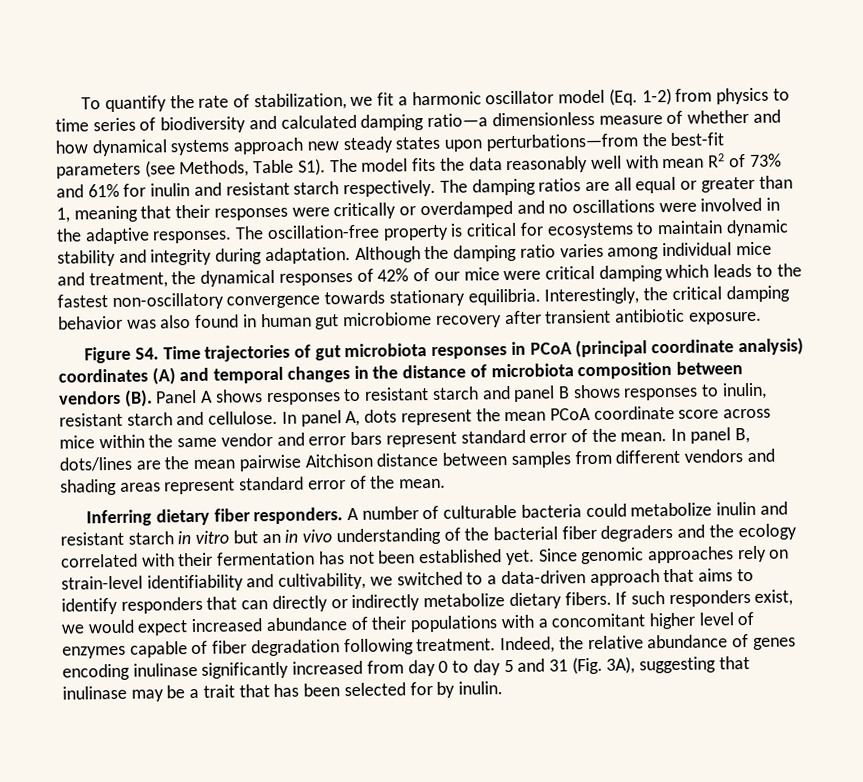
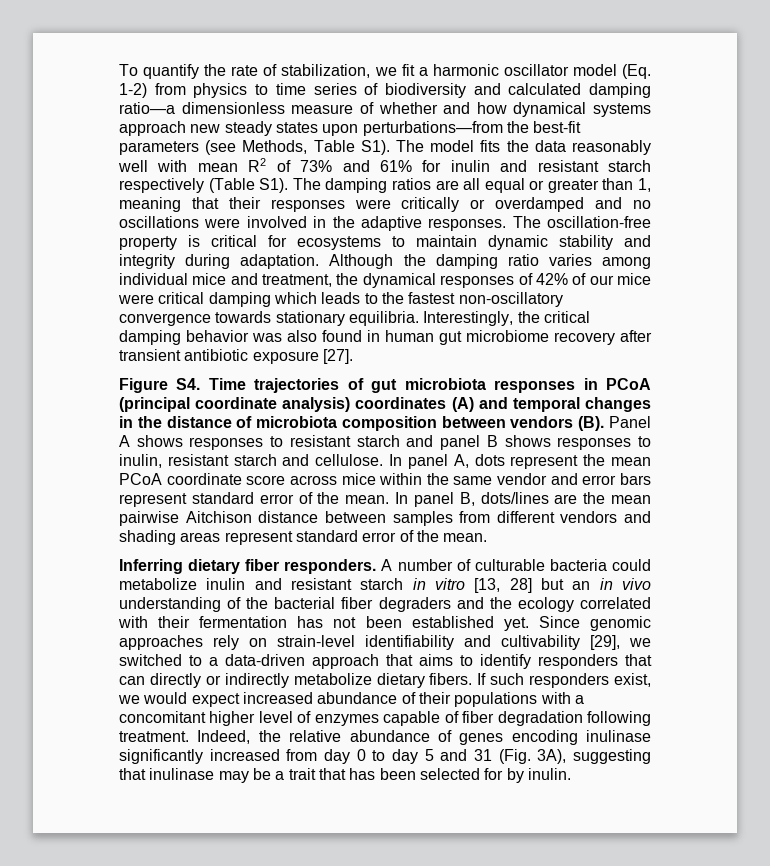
[343,179,437,198] respectively. -> [119,178,289,193] respectively (Table S1).
[688,311,762,325] exposure. -> [252,349,353,364] exposure [27].
(230, 537) none -> [474,578,532,593] [13, 28]
[278,572,367,590] cultivability, -> [501,635,620,650] cultivability [29],

